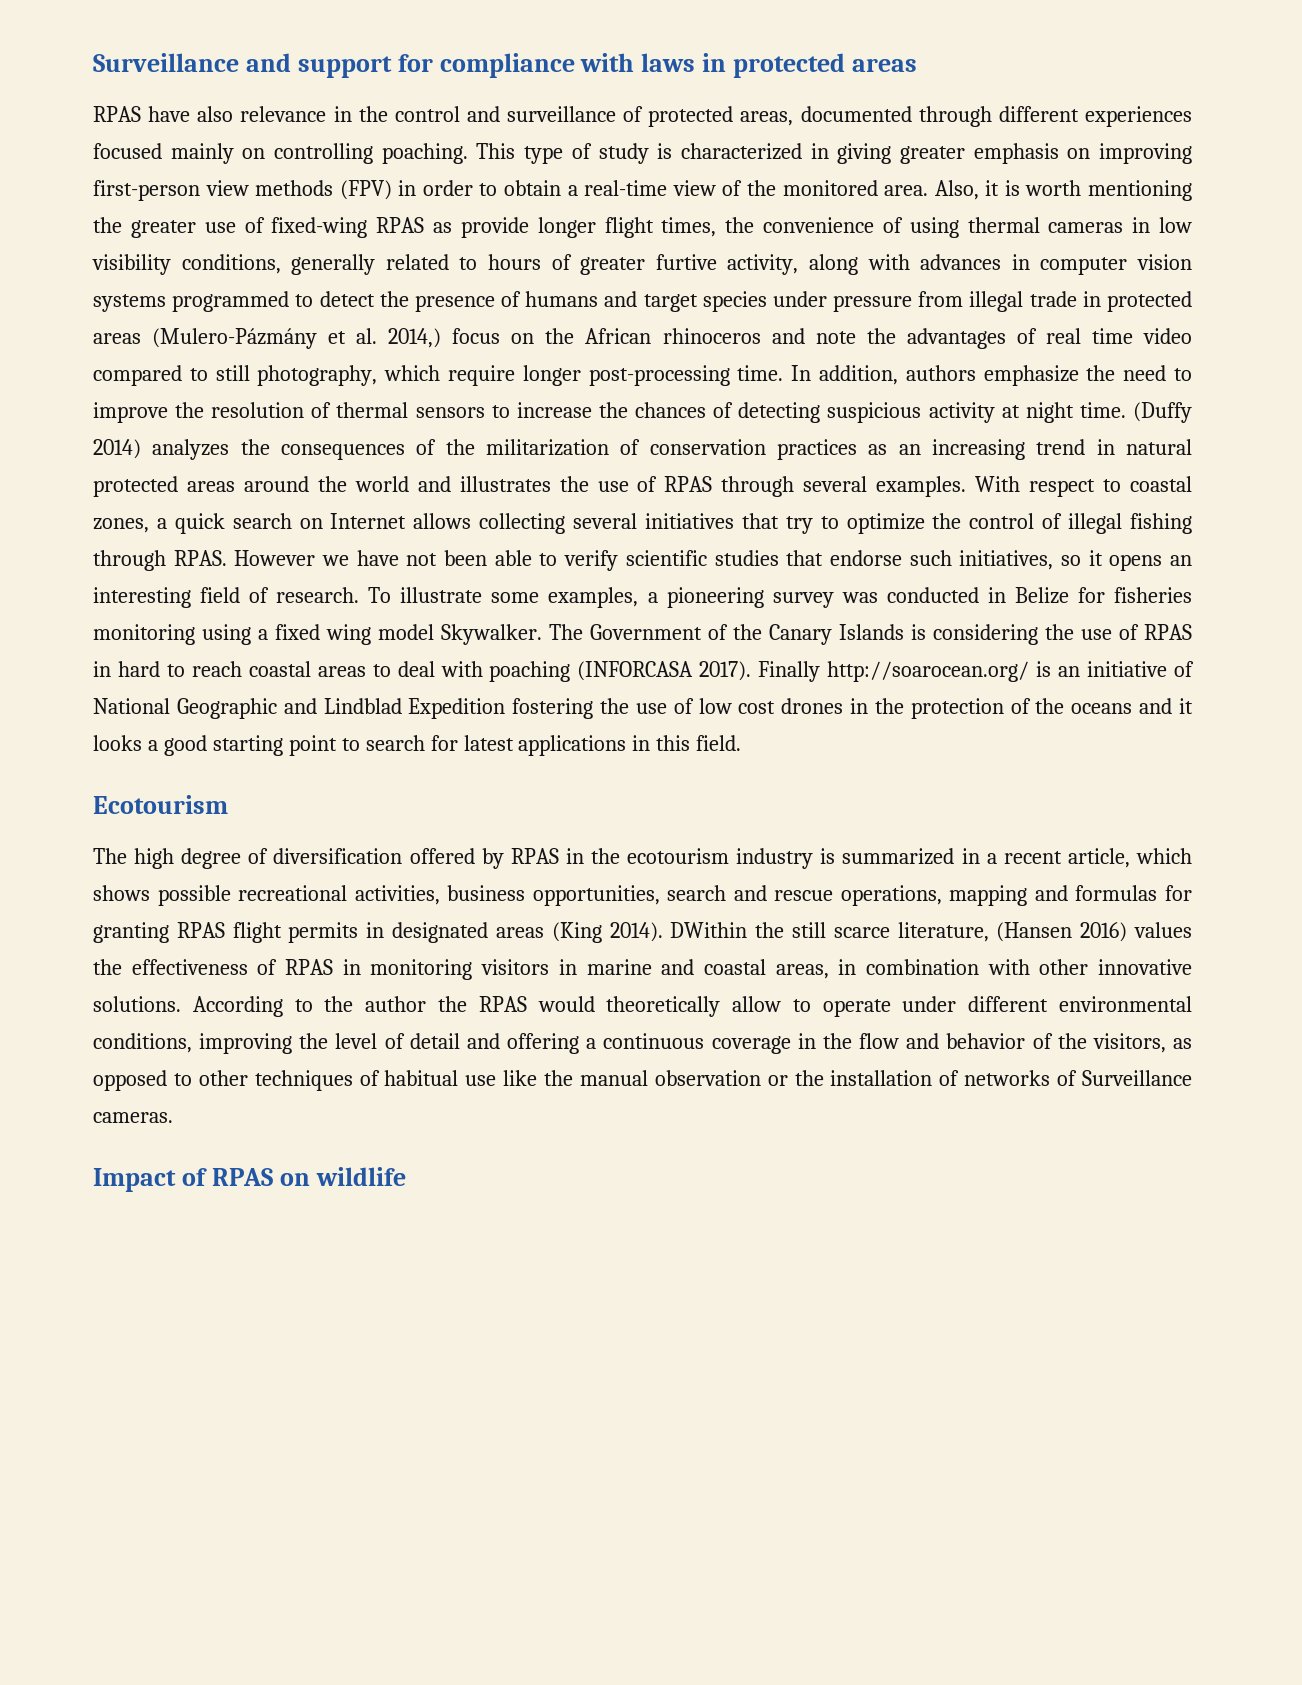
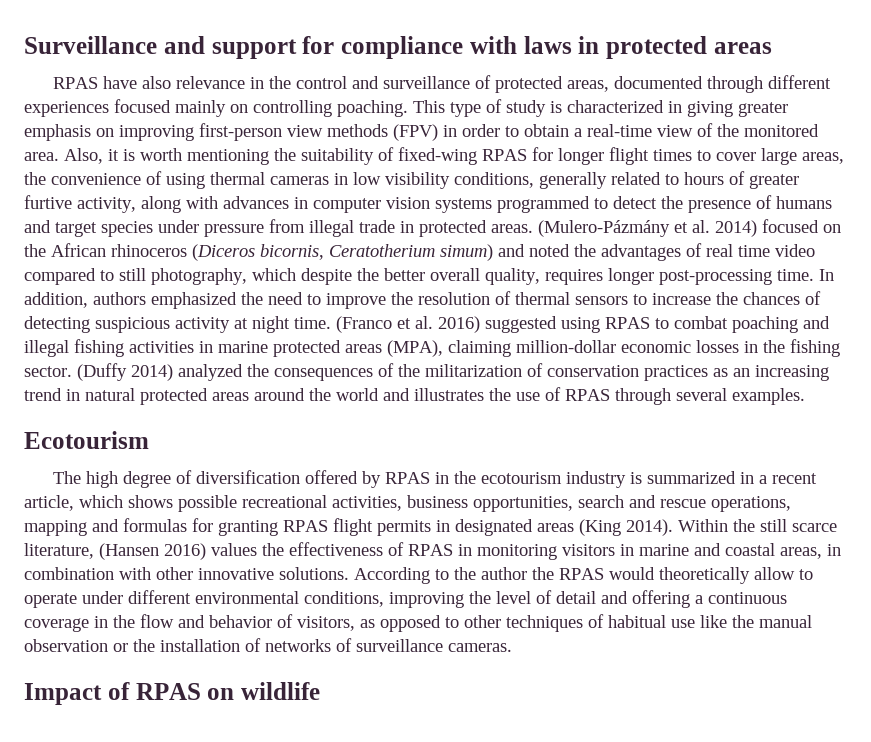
[130,220,236,238] greater use -> [301,148,374,165] suitability
[432,217,717,238] as provide longer flight times, -> [532,147,844,165] for longer flight times to cover large areas,
[93,333,141,344] areas -> [491,224,533,233] areas.
[388,328,501,348] 2014,) focus -> [715,219,819,237] 2014) focused
[771,328,856,344] and note -> [192,244,570,261] (Diceros bicornis, Ceratotherium simum) and noted
[448,365,515,386] require -> [301,268,603,285] despite the better overall quality, requires
[983,365,1079,386] emphasize -> [151,292,237,309] emphasized
(1126, 410) none -> [336,316,830,333] [24,339,840,357] [24,366,72,377] (Franco et al. 2016) suggested using RPAS to combat poaching and illegal fishing activities in marine protected areas (MPA), claiming million-dollar economic losses in the fishing sector.
[152,439,230,460] analyzes -> [178,364,243,381] analyzed
[975,476,1193,497] [93,513,1193,534] [93,550,1193,571] [93,587,1192,608] [93,624,1192,645] [93,661,1195,682] [93,698,1194,719] [93,735,742,756] With respect to coastal zones, a quick search on Internet allows collecting several initiatives that try to optimize the control of illegal fishing through RPAS. However we have not been able to verify scientific studies that endorse such initiatives, so it opens an interesting field of research. To illustrate some examples, a pioneering survey was conducted in Belize for fisheries monitoring using a fixed wing model Skywalker. The Government of the Canary Islands is considering the use of RPAS in hard to reach coastal areas to deal with poaching (INFORCASA 2017). Finally http://soarocean.org/ is an initiative of National Geographic and Lindblad Expedition fostering the use of low cost drones in the protection of the oceans and it looks a good starting point to search for latest applications in this field. -> (805, 396) none
[670,922,748,938] DWithin -> [678,519,728,532] Within
[1057,1033,1087,1049] the -> (293, 621) none
[1082,1070,1192,1086] Surveillance -> [356,639,443,652] surveillance

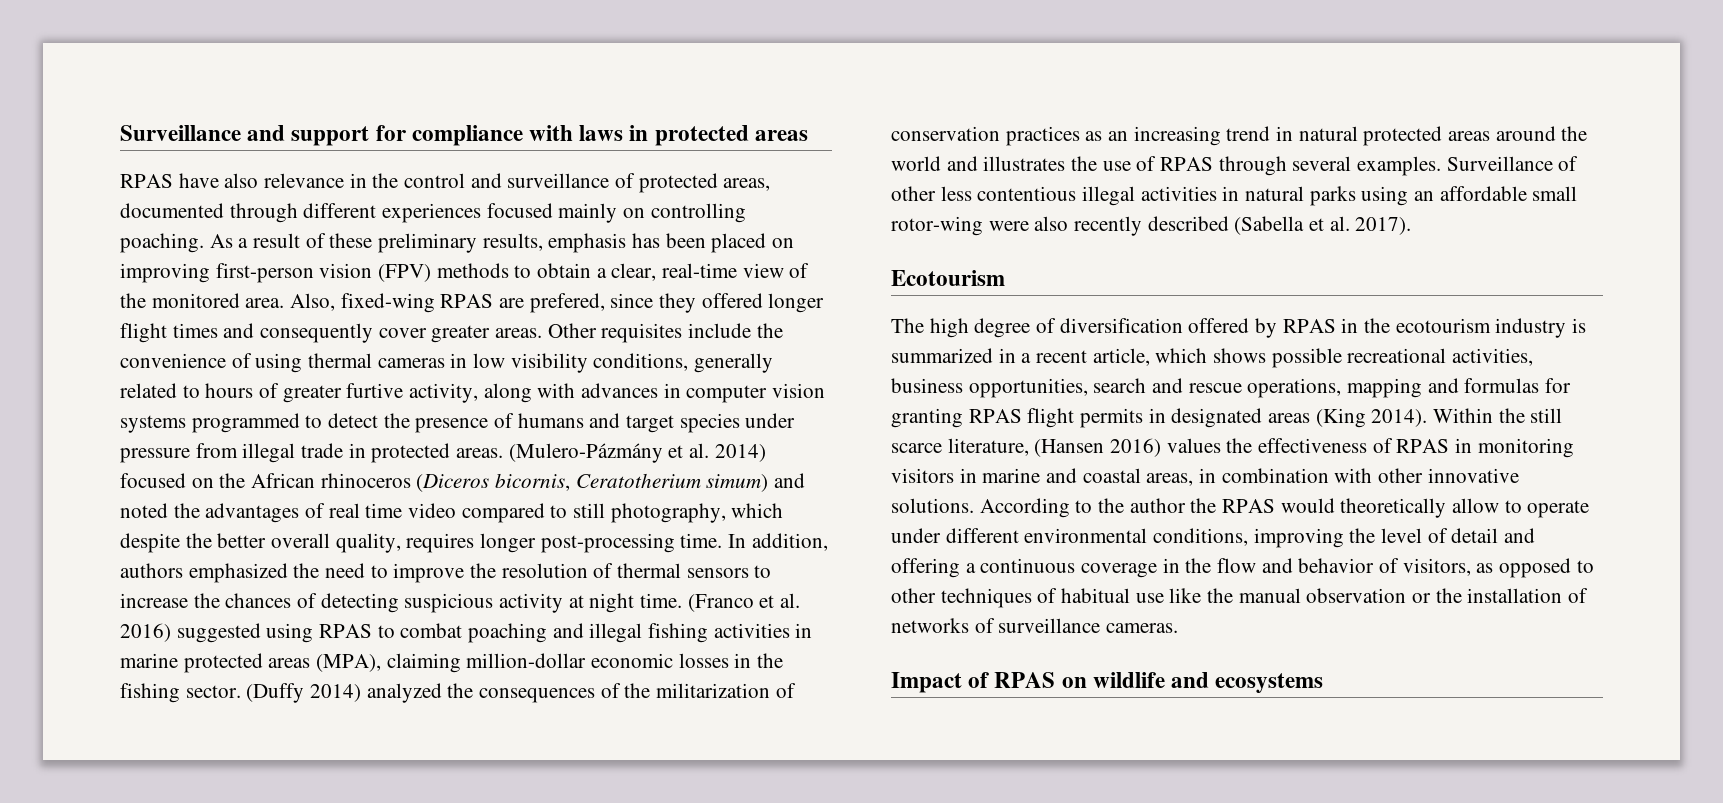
[413,99,788,117] [24,123,500,141] This type of study is characterized in giving greater emphasis on improving first-person view methods (FPV) in order -> [209,233,795,253] [120,263,509,283] As a result of these preliminary results, emphasis has been placed on improving first-person vision (FPV) methods
(582, 132) none -> [611,263,657,281] clear,
[108,147,844,165] it is worth mentioning the suitability of fixed-wing RPAS for longer flight times to cover large areas, -> [340,293,825,313] [120,323,752,343] fixed-wing RPAS are prefered, since they offered longer flight times and consequently cover greater areas. Other requisites include
(805, 396) none -> [1446,156,1579,171] [891,186,1578,206] [891,216,1412,236] Surveillance of other less contentious illegal activities in natural parks using an affordable small rotor-wing were also recently described (Sabella et al. 2017).
(320, 691) none -> [1171,672,1324,693] and ecosystems

